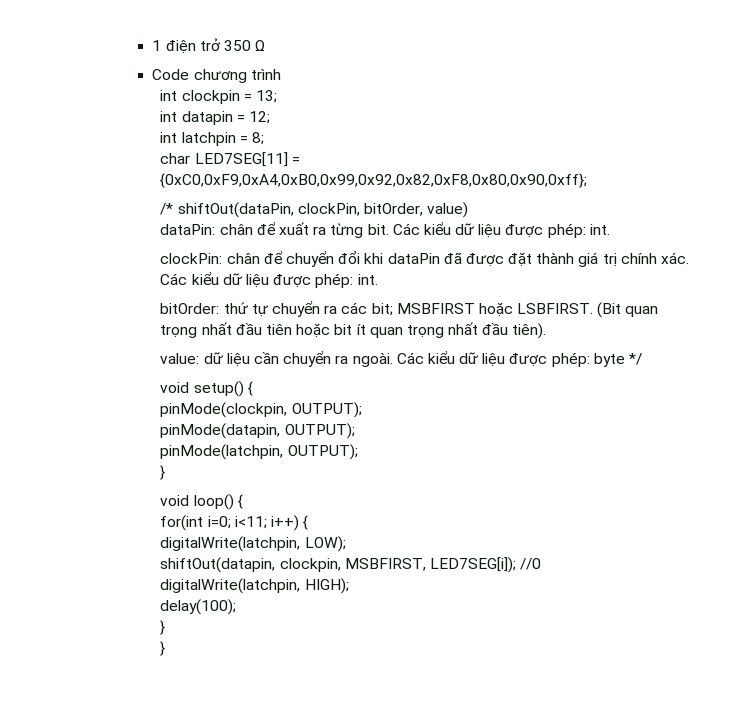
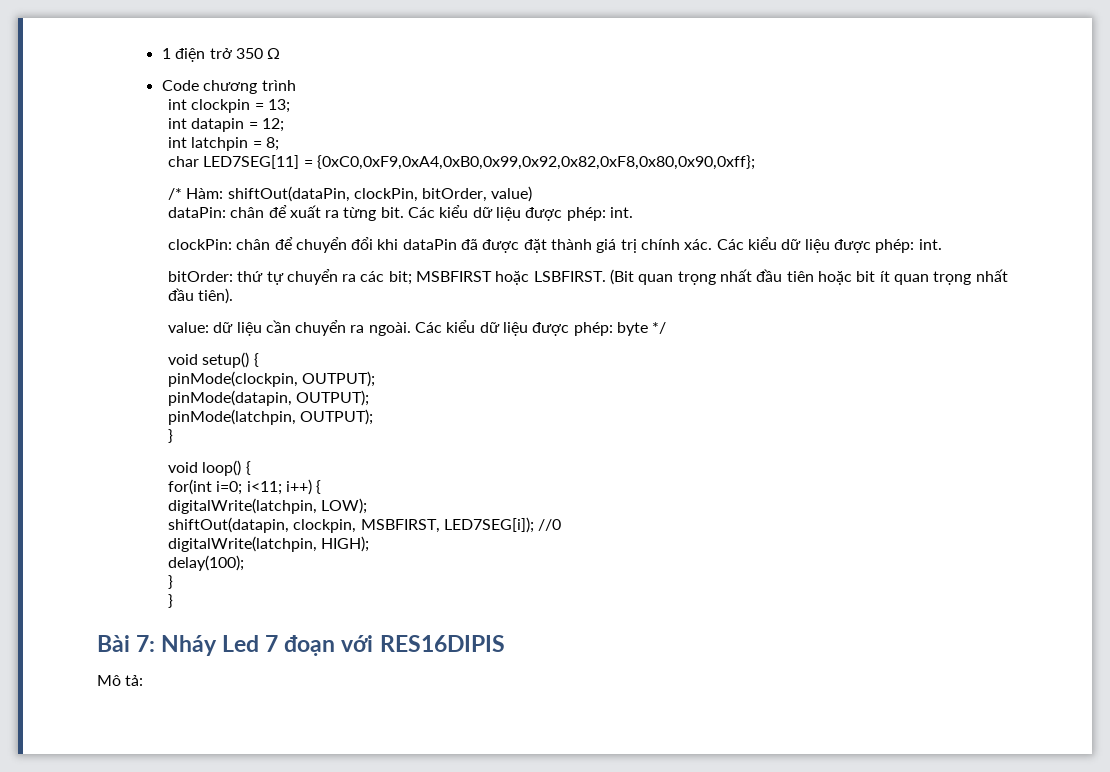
(174, 209) none -> [186,188,224,199] Hàm:
(166, 648) none -> [97,635,505,656] [97,675,144,686] // Bài 7: Nháy Led 7 đoạn với RES16DIPIS // Mô tả:

